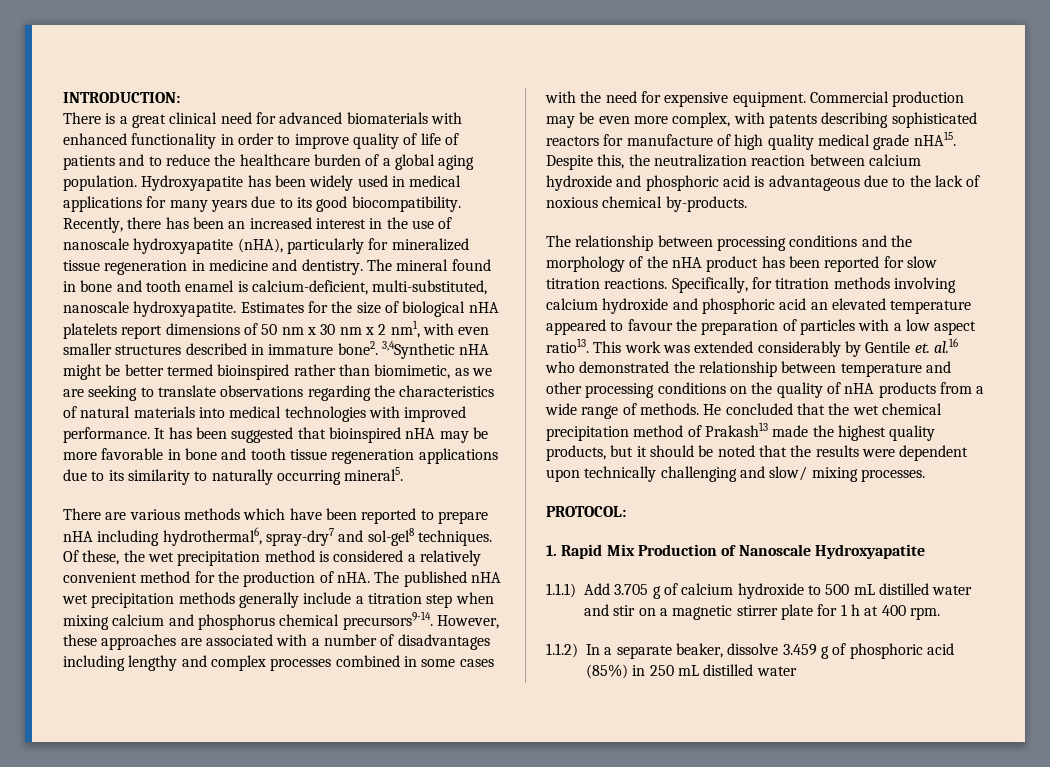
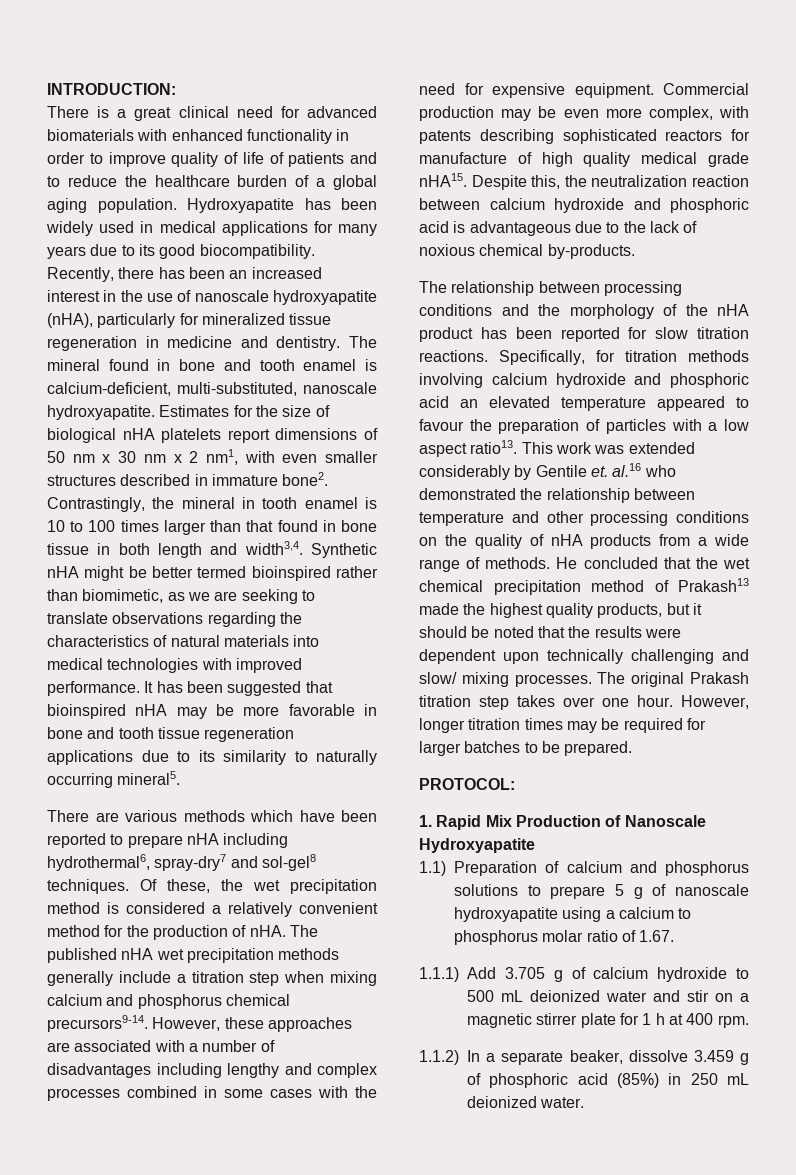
[381,341,455,359] 3,4Synthetic -> [47,497,377,512] [47,520,378,535] [47,541,377,558] Contrastingly, the mineral in tooth enamel is 10 to 100 times larger than that found in bone tissue in both length and width3,4. Synthetic
(925, 475) none -> [597,672,749,687] [419,695,749,710] [419,718,706,733] [419,741,633,756] The original Prakash titration step takes over one hour. However, longer titration times may be required for larger batches to be prepared.
(925, 551) none -> [419,861,749,876] [454,884,749,899] [454,907,692,922] [454,930,675,945] // 1.1) Preparation of calcium and phosphorus solutions to prepare 5 g of nanoscale hydroxyapatite using a calcium to phosphorus molar ratio of 1.67.
[878,583,929,595] distilled -> [530,990,600,1002] deionized
[703,664,797,676] distilled water -> [467,1096,585,1108] deionized water.

